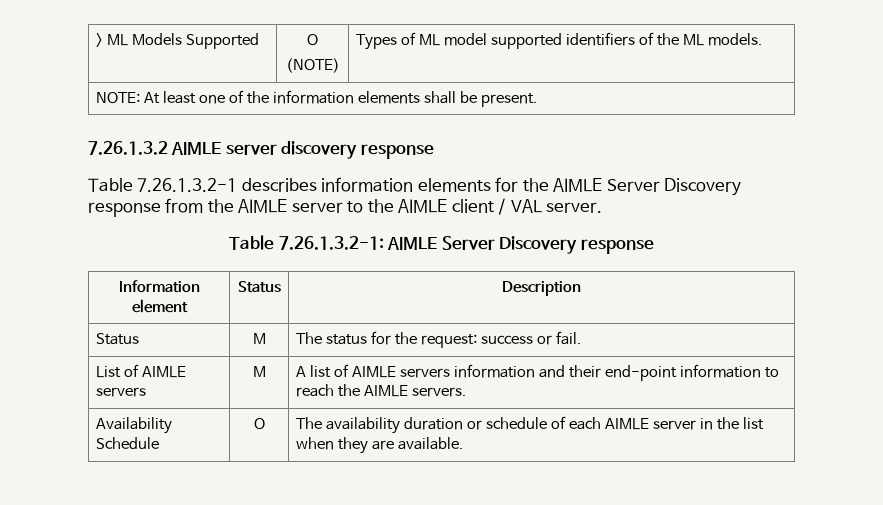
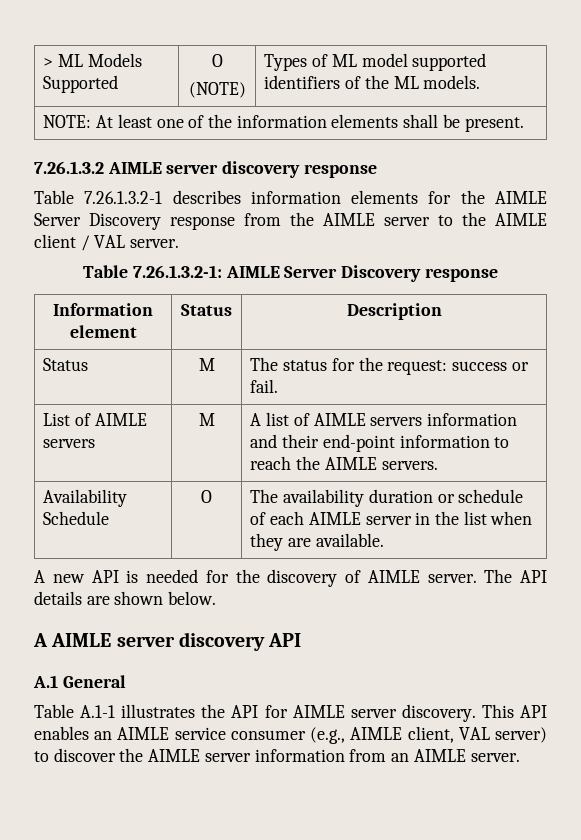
(463, 443) none -> [34,569,547,587] [34,591,217,605] [33,632,302,651] [33,675,126,688] [34,704,547,722] [34,726,547,744] [34,748,520,762] // A new API is needed for the discovery of AIMLE server. The API details are shown below. // A AIMLE server discovery API // A.1 General // Table A.1-1 illustrates the API for AIMLE server discovery. This API enables an AIMLE service consumer (e.g., AIMLE client, VAL server) to discover the AIMLE server information from an AIMLE server.

